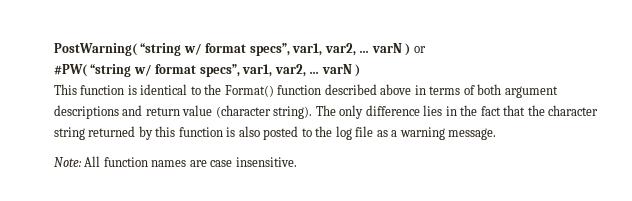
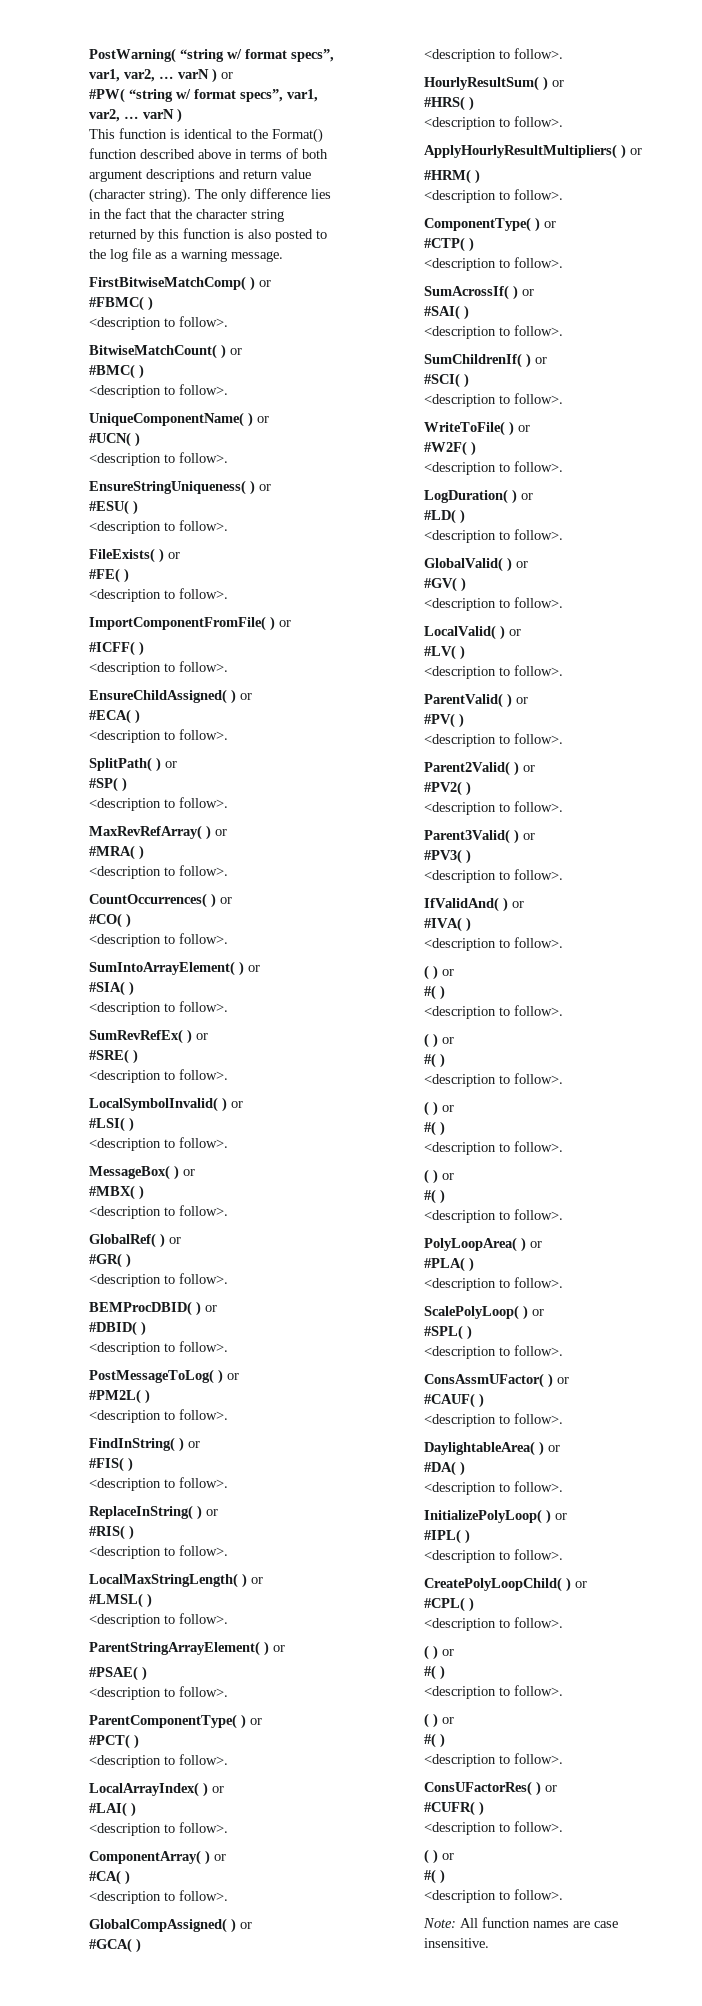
(497, 134) none -> [89,276,272,291] [89,296,154,311] [89,316,229,330] [89,344,243,359] [89,364,145,379] [89,384,229,398] [89,412,270,427] [89,432,141,447] [89,452,229,466] [89,480,272,495] [89,500,139,515] [89,520,229,534] [89,548,181,563] [89,568,130,583] [89,588,229,602] [89,616,292,631] [89,641,145,656] [89,661,229,675] [89,689,253,704] [89,709,141,724] [89,729,229,743] [89,757,178,772] [89,777,128,792] [89,797,229,811] [89,825,228,840] [89,845,145,860] [89,865,229,879] [89,893,233,908] [89,913,132,928] [89,933,229,947] [89,961,261,976] [89,981,135,996] [89,1001,229,1015] [89,1029,209,1044] [89,1049,139,1064] [89,1069,229,1083] [89,1097,244,1112] [89,1117,135,1132] [89,1137,229,1151] [89,1165,196,1180] [89,1185,145,1200] [89,1205,229,1219] [89,1233,182,1248] [89,1253,132,1268] [89,1273,229,1287] [89,1301,218,1316] [89,1321,147,1336] [89,1341,229,1355] [89,1369,240,1384] [89,1389,151,1404] [89,1409,229,1423] [89,1437,201,1452] [89,1457,134,1472] [89,1477,229,1491] [89,1505,219,1520] [89,1525,135,1540] [89,1545,229,1559] [89,1573,264,1588] [89,1593,153,1608] [89,1613,229,1627] [89,1641,286,1656] [89,1666,148,1681] [89,1686,229,1700] [89,1714,263,1729] [89,1734,140,1749] [89,1754,229,1768] [89,1782,225,1797] [89,1802,137,1817] [89,1822,229,1836] [89,1850,227,1865] [89,1870,131,1885] [89,1890,229,1904] [89,1918,253,1933] [89,1938,142,1953] [424,48,564,62] [424,76,565,91] [424,96,475,111] [424,116,564,130] [424,144,643,159] [424,169,481,184] [424,189,564,203] [424,217,557,232] [424,237,475,252] [424,257,564,271] [424,285,535,300] [424,305,470,320] [424,325,564,339] [424,353,548,368] [424,373,470,388] [424,393,564,407] [424,421,531,436] [424,441,477,456] [424,461,564,475] [424,489,534,504] [424,509,466,524] [424,529,564,543] [424,557,529,572] [424,577,467,592] [424,597,564,611] [424,625,522,640] [424,645,466,660] [424,665,564,679] [424,693,529,708] [424,713,465,728] [424,733,564,747] [424,761,536,776] [424,781,472,796] [424,801,564,815] [424,829,536,844] [424,849,472,864] [424,869,564,883] [424,897,525,912] [424,917,472,932] [424,937,564,951] [424,965,455,980] [424,985,446,1000] [424,1005,564,1019] [424,1033,455,1048] [424,1053,446,1068] [424,1073,564,1087] [424,1101,455,1116] [424,1121,446,1136] [424,1141,564,1155] [424,1169,455,1184] [424,1189,446,1204] [424,1209,564,1223] [424,1237,543,1252] [424,1257,475,1272] [424,1277,564,1291] [424,1305,545,1320] [424,1325,473,1340] [424,1345,564,1359] [424,1373,570,1388] [424,1393,485,1408] [424,1413,564,1427] [424,1441,561,1456] [424,1461,466,1476] [424,1481,564,1495] [424,1509,568,1524] [424,1529,471,1544] [424,1549,564,1563] [424,1577,588,1592] [424,1597,475,1612] [424,1617,564,1631] [424,1645,455,1660] [424,1665,446,1680] [424,1685,564,1699] [424,1713,455,1728] [424,1733,446,1748] [424,1753,564,1767] [424,1781,558,1796] [424,1801,485,1816] [424,1821,564,1835] [424,1849,455,1864] [424,1869,446,1884] [424,1889,564,1903] // FirstBitwiseMatchComp( ) or // #FBMC( ) // <description to follow>. // BitwiseMatchCount( ) or // #BMC( ) // <description to follow>. // UniqueComponentName( ) or // #UCN( ) // <description to follow>. // EnsureStringUniqueness( ) or // #ESU( ) // <description to follow>. // FileExists( ) or // #FE( ) // <description to follow>. // ImportComponentFromFile( ) or // #ICFF( ) // <description to follow>. // EnsureChildAssigned( ) or // #ECA( ) // <description to follow>. // SplitPath( ) or // #SP( ) // <description to follow>. // MaxRevRefArray( ) or // #MRA( ) // <description to follow>. // CountOccurrences( ) or // #CO( ) // <description to follow>. // SumIntoArrayElement( ) or // #SIA( ) // <description to follow>. // SumRevRefEx( ) or // #SRE( ) // <description to follow>. // LocalSymbolInvalid( ) or // #LSI( ) // <description to follow>. // MessageBox( ) or // #MBX( ) // <description to follow>. // GlobalRef( ) or // #GR( ) // <description to follow>. // BEMProcDBID( ) or // #DBID( ) // <description to follow>. // PostMessageToLog( ) or // #PM2L( ) // <description to follow>. // FindInString( ) or // #FIS( ) // <description to follow>. // ReplaceInString( ) or // #RIS( ) // <description to follow>. // LocalMaxStringLength( ) or // #LMSL( ) // <description to follow>. // ParentStringArrayElement( ) or // #PSAE( ) // <description to follow>. // ParentComponentType( ) or // #PCT( ) // <description to follow>. // LocalArrayIndex( ) or // #LAI( ) // <description to follow>. // ComponentArray( ) or // #CA( ) // <description to follow>. // GlobalCompAssigned( ) or // #GCA( ) // <description to follow>. // HourlyResultSum( ) or // #HRS( ) // <description to follow>. // ApplyHourlyResultMultipliers( ) or // #HRM( ) // <description to follow>. // ComponentType( ) or // #CTP( ) // <description to follow>. // SumAcrossIf( ) or // #SAI( ) // <description to follow>. // SumChildrenIf( ) or // #SCI( ) // <description to follow>. // WriteToFile( ) or // #W2F( ) // <description to follow>. // LogDuration( ) or // #LD( ) // <description to follow>. // GlobalValid( ) or // #GV( ) // <description to follow>. // LocalValid( ) or // #LV( ) // <description to follow>. // ParentValid( ) or // #PV( ) // <description to follow>. // Parent2Valid( ) or // #PV2( ) // <description to follow>. // Parent3Valid( ) or // #PV3( ) // <description to follow>. // IfValidAnd( ) or // #IVA( ) // <description to follow>. // ( ) or // #( ) // <description to follow>. // ( ) or // #( ) // <description to follow>. // ( ) or // #( ) // <description to follow>. // ( ) or // #( ) // <description to follow>. // PolyLoopArea( ) or // #PLA( ) // <description to follow>. // ScalePolyLoop( ) or // #SPL( ) // <description to follow>. // ConsAssmUFactor( ) or // #CAUF( ) // <description to follow>. // DaylightableArea( ) or // #DA( ) // <description to follow>. // InitializePolyLoop( ) or // #IPL( ) // <description to follow>. // CreatePolyLoopChild( ) or // #CPL( ) // <description to follow>. // ( ) or // #( ) // <description to follow>. // ( ) or // #( ) // <description to follow>. // ConsUFactorRes( ) or // #CUFR( ) // <description to follow>. // ( ) or // #( ) // <description to follow>.

